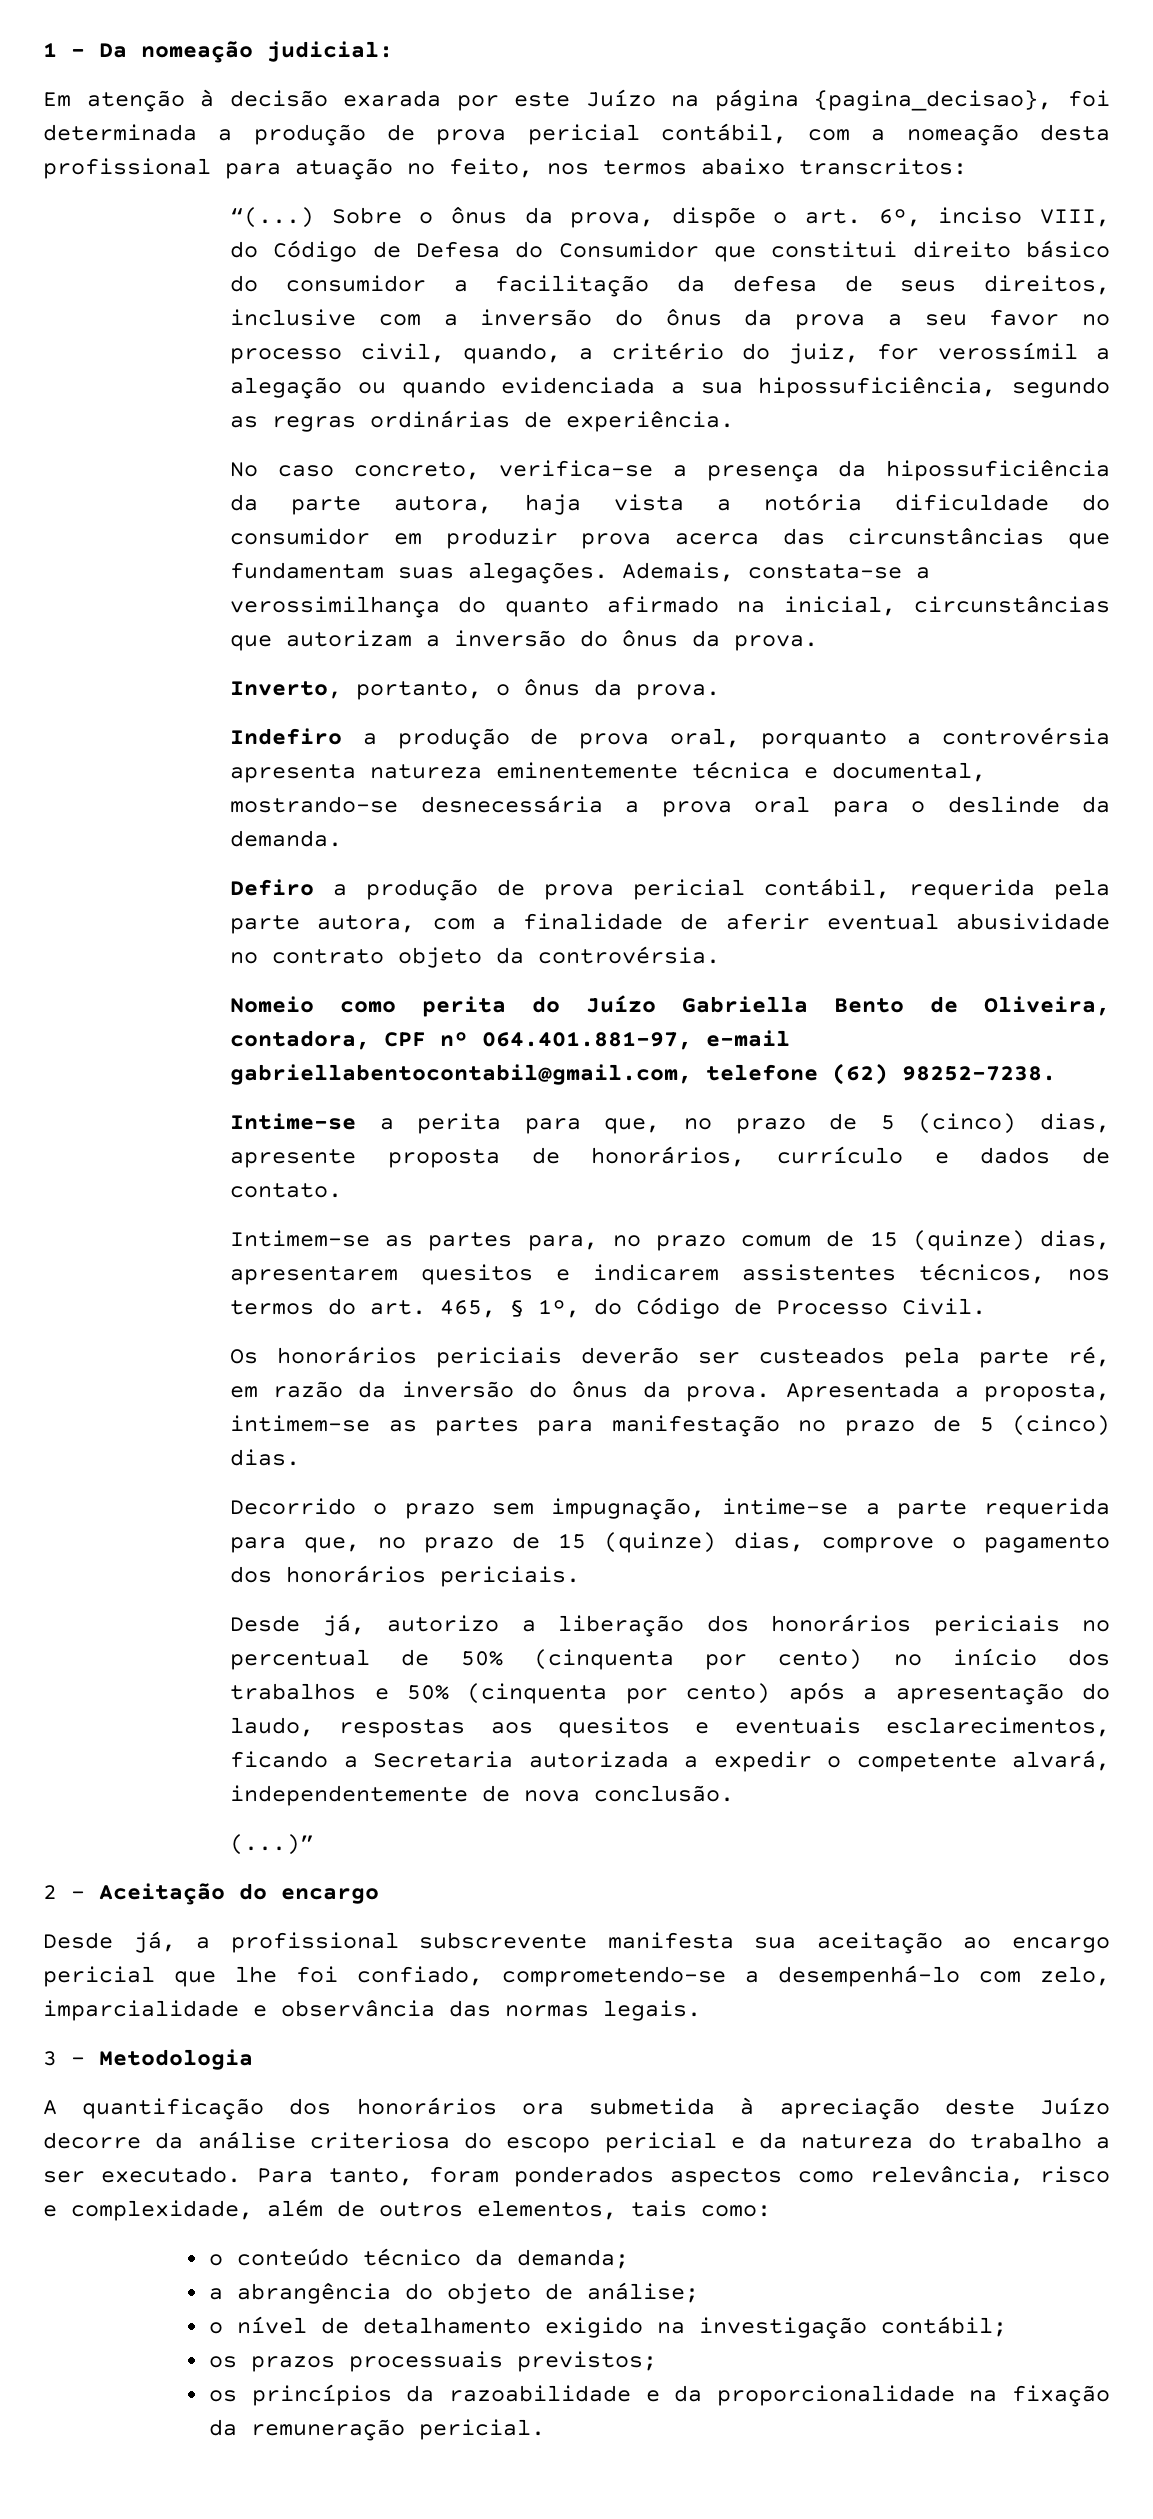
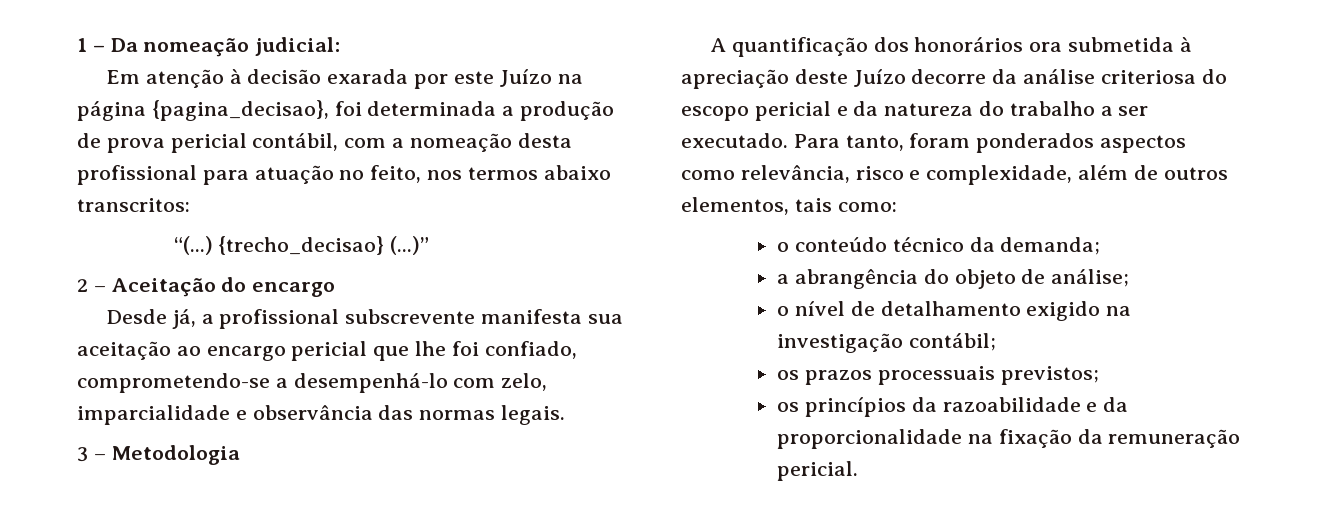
[331,206,1110,228] [230,240,1110,262] [230,275,1111,297] [230,308,1111,330] [230,342,1111,364] [230,376,1110,399] [230,410,735,432] [230,459,1110,482] [230,493,1111,515] [230,527,1110,549] [230,562,931,584] [230,595,1110,618] [230,629,819,651] [230,678,721,700] [230,727,1111,750] [230,761,987,783] [230,795,1111,817] [230,830,343,847] [230,878,1111,901] [230,913,1111,934] [230,946,721,968] [230,995,1111,1017] [230,1030,791,1050] [230,1063,1057,1085] [230,1113,1111,1134] [230,1146,1110,1168] [230,1183,343,1198] [230,1230,1110,1251] [230,1263,1110,1285] [230,1297,987,1319] [230,1346,1111,1368] [230,1380,1110,1402] [230,1415,1111,1437] [230,1449,301,1466] [230,1498,1111,1520] [230,1532,1110,1553] [230,1565,581,1587] [230,1614,1111,1637] [230,1648,1111,1670] [230,1682,1111,1705] [230,1717,1110,1738] [230,1750,1111,1772] [230,1785,735,1806] Sobre o ônus da prova, dispõe o art. 6º, inciso VIII, do Código de Defesa do Consumidor que constitui direito básico do consumidor a facilitação da defesa de seus direitos, inclusive com a inversão do ônus da prova a seu favor no processo civil, quando, a critério do juiz, for verossímil a alegação ou quando evidenciada a sua hipossuficiência, segundo as regras ordinárias de experiência. // No caso concreto, verifica-se a presença da hipossuficiência da parte autora, haja vista a notória dificuldade do consumidor em produzir prova acerca das circunstâncias que fundamentam suas alegações. Ademais, constata-se a verossimilhança do quanto afirmado na inicial, circunstâncias que autorizam a inversão do ônus da prova. // Inverto, portanto, o ônus da prova. // Indefiro a produção de prova oral, porquanto a controvérsia apresenta natureza eminentemente técnica e documental, mostrando-se desnecessária a prova oral para o deslinde da demanda. // Defiro a produção de prova pericial contábil, requerida pela parte autora, com a finalidade de aferir eventual abusividade no contrato objeto da controvérsia. // Nomeio como perita do Juízo Gabriella Bento de Oliveira, contadora, CPF nº 064.401.881-97, e-mail gabriellabentocontabil@gmail.com, telefone (62) 98252-7238. // Intime-se a perita para que, no prazo de 5 (cinco) dias, apresente proposta de honorários, currículo e dados de contato. // Intimem-se as partes para, no prazo comum de 15 (quinze) dias, apresentarem quesitos e indicarem assistentes técnicos, nos termos do art. 465, § 1º, do Código de Processo Civil. // Os honorários periciais deverão ser custeados pela parte ré, em razão da inversão do ônus da prova. Apresentada a proposta, intimem-se as partes para manifestação no prazo de 5 (cinco) dias. // Decorrido o prazo sem impugnação, intime-se a parte requerida para que, no prazo de 15 (quinze) dias, comprove o pagamento dos honorários periciais. // Desde já, autorizo a liberação dos honorários periciais no percentual de 50% (cinquenta por cento) no início dos trabalhos e 50% (cinquenta por cento) após a apresentação do laudo, respostas aos quesitos e eventuais esclarecimentos, ficando a Secretaria autorizada a expedir o competente alvará, independentemente de nova conclusão. // -> [218,236,385,255] {trecho_decisao}

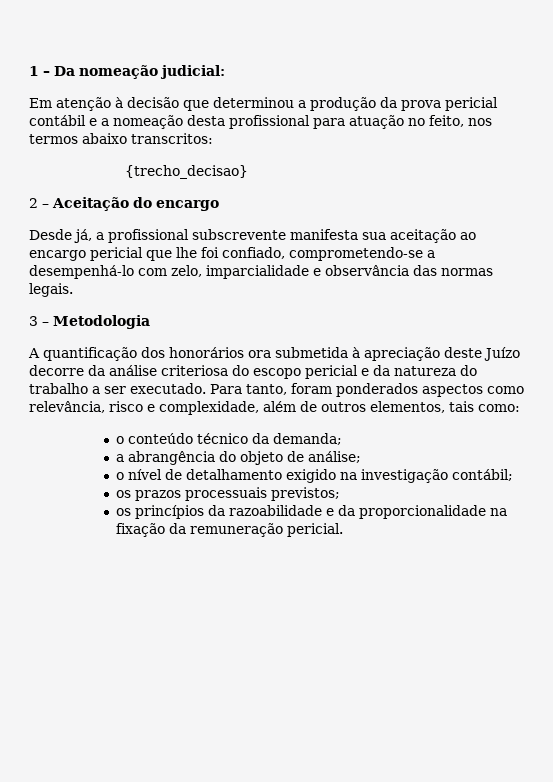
[327,69,583,89] [77,100,497,121] exarada por este Juízo na página {pagina_decisao}, foi determinada -> [183,97,294,111] que determinou
[77,133,101,148] de -> [380,97,397,108] da
[252,133,387,151] contábil, com -> [29,115,97,126] contábil e
[173,236,213,255] “(...) -> (213, 138) none
[390,236,430,255] (...)” -> (248, 172) none

